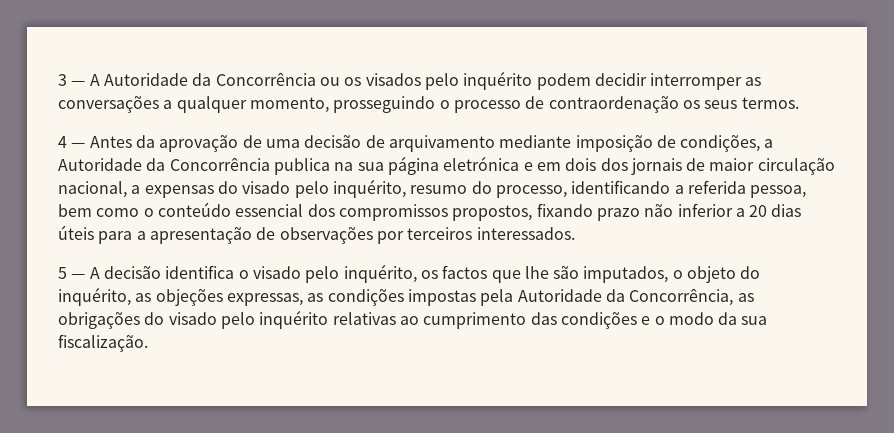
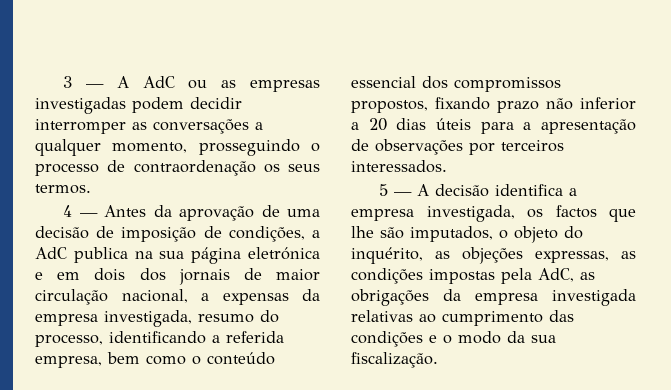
[103,71,533,90] Autoridade da Concorrência ou os visados pelo inquérito -> [142,76,320,92] [35,97,126,114] AdC ou as empresas investigadas
[388,135,572,152] arquivamento mediante -> (115, 232) none
[58,157,270,171] Autoridade da Concorrência -> [35,247,67,259] AdC
[217,179,406,198] do visado pelo inquérito, -> [302,289,320,301] [35,310,192,327] da empresa investigada,
[750,185,807,198] pessoa, -> [35,356,102,368] empresa,
[238,264,417,283] o visado pelo inquérito, -> [569,188,578,196] [351,205,515,222] a empresa investigada,
[517,288,754,306] [58,310,329,329] Autoridade da Concorrência, as obrigações do visado pelo inquérito -> [538,268,595,282] [351,289,636,306] AdC, as obrigações da empresa investigada

